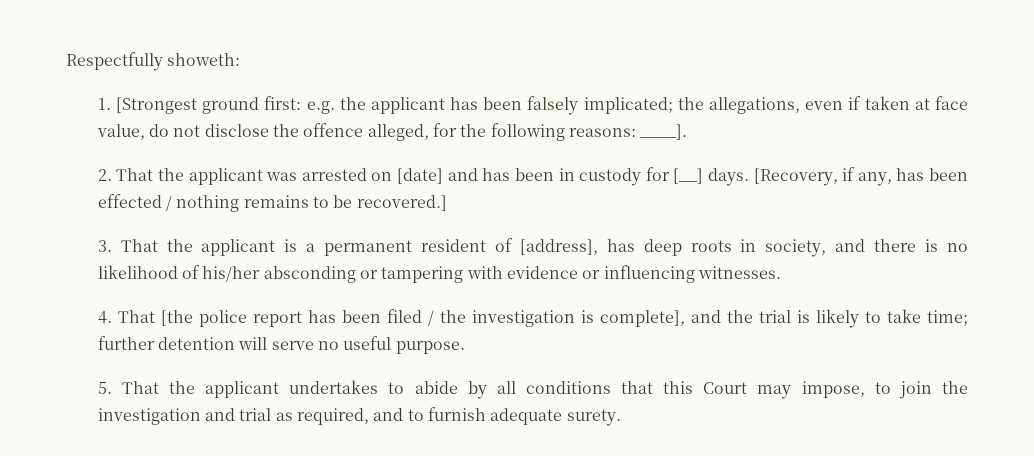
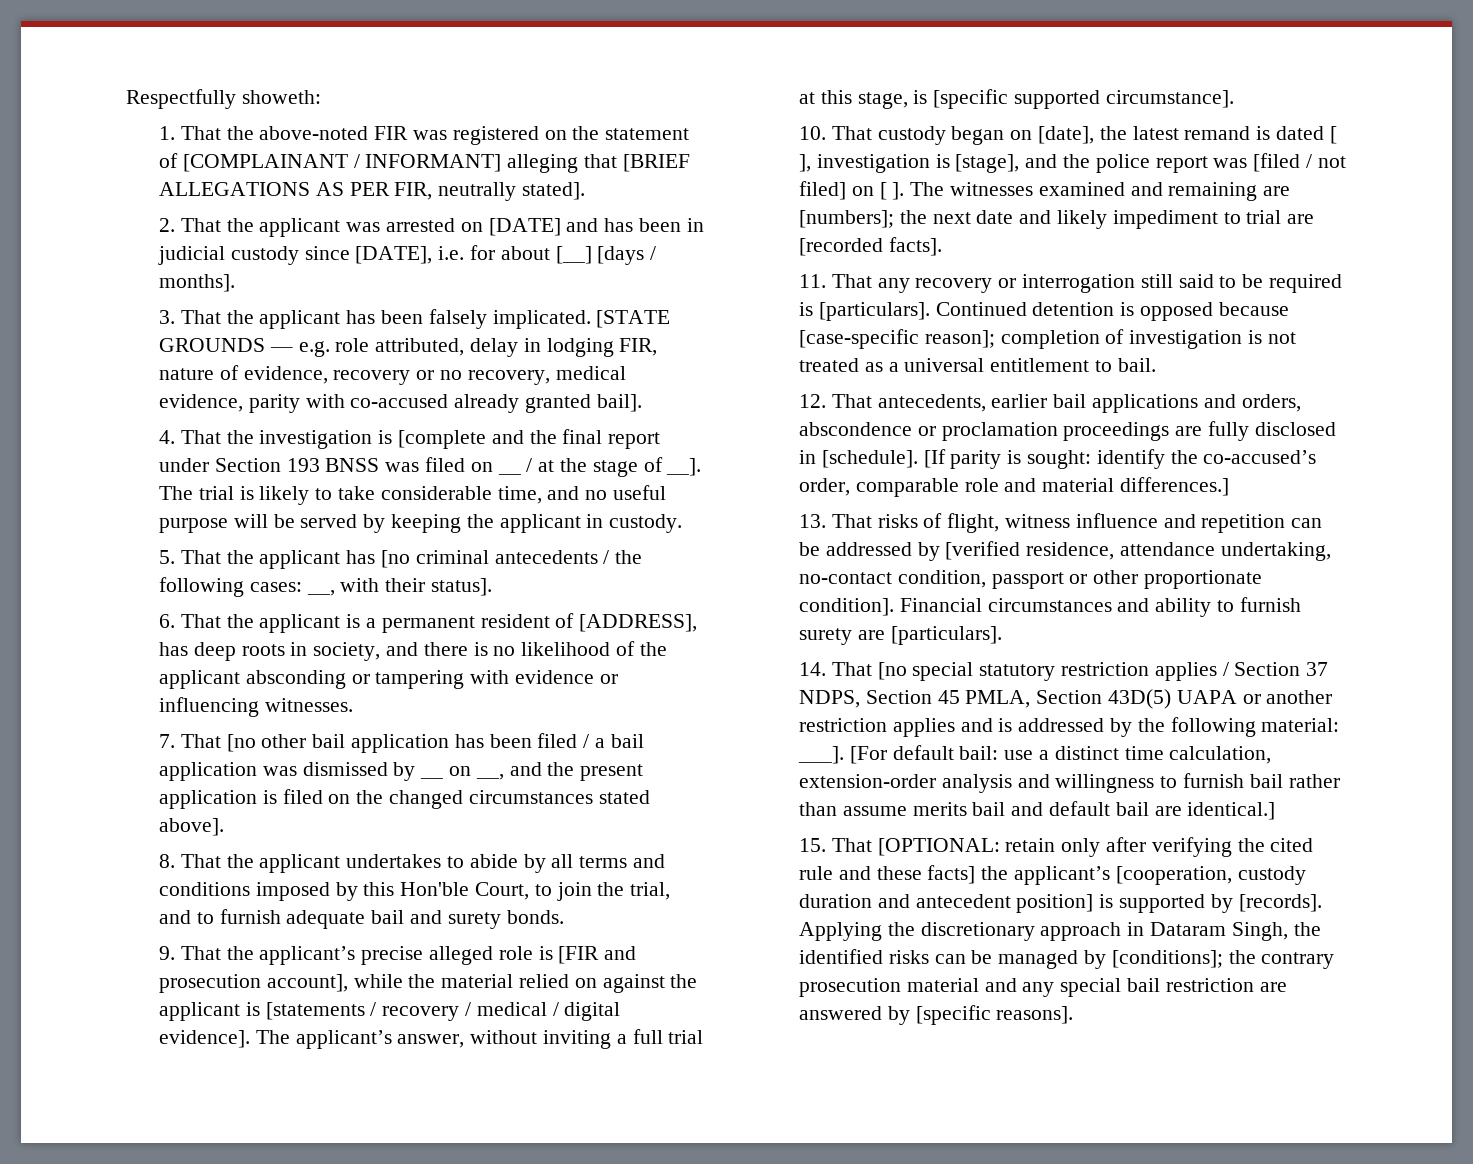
[115,96,969,115] [96,123,688,141] [Strongest ground first: e.g. the applicant has been falsely implicated; the allegations, even if taken at face value, do not disclose the offence alleged, for the following reasons: ____]. -> [180,126,690,145] [158,153,690,173] [158,182,586,201] That the above-noted FIR was registered on the statement of [COMPLAINANT / INFORMANT] alleging that [BRIEF ALLEGATIONS AS PER FIR, neutrally stated].
[397,168,444,184] [date] -> [488,218,561,236] [DATE]
[579,167,968,186] [97,194,447,212] [97,240,112,252] custody for [__] days. [Recovery, if any, has been effected / nothing remains to be recovered.] // 3. -> [157,245,657,265] [158,274,235,292] [158,309,671,329] [158,338,658,357] [158,365,626,385] [158,394,642,413] [158,429,661,449] [158,457,493,472] [497,472,521,475] [526,457,702,477] [158,485,667,505] [158,514,683,533] [158,550,643,569] [158,577,493,597] [158,614,175,628] judicial custody since [DATE], i.e. for about [__] [days / months]. // 3. That the applicant has been falsely implicated. [STATE GROUNDS — e.g. role attributed, delay in lodging FIR, nature of evidence, recovery or no recovery, medical evidence, parity with co-accused already granted bail]. // 4. That the investigation is [complete and the final report under Section 193 BNSS was filed on __ / at the stage of __]. The trial is likely to take considerable time, and no useful purpose will be served by keeping the applicant in custody. // 5. That the applicant has [no criminal antecedents / the following cases: __, with their status]. // 6.
[519,239,598,255] [address], -> [579,614,698,632] [ADDRESS],
[202,266,261,282] his/her -> [639,642,667,656] [158,670,240,689] the applicant
[97,309,968,328] [97,336,465,354] [97,382,112,394] 4. That [the police report has been filed / the investigation is complete], and the trial is likely to take time; further detention will serve no useful purpose. // 5. -> [158,733,644,753] [158,762,444,781] [449,762,644,781] [158,789,650,809] [158,818,224,836] [158,854,175,868] 7. That [no other bail application has been filed / a bail application was dismissed by __ on __, and the present application is filed on the changed circumstances stated above]. // 8.
[525,381,968,399] [97,407,621,426] conditions that this Court may impose, to join the investigation and trial as required, and to furnish adequate surety. -> [579,854,666,868] [158,882,671,901] [158,909,564,929] [158,946,637,965] [158,974,698,993] [158,1002,621,1021] [158,1029,704,1049] [798,89,1234,109] [798,126,1337,145] [798,153,1346,173] [798,181,1291,201] [798,210,1315,229] [798,237,942,256] [798,274,1343,293] [798,302,1289,321] [798,329,1296,349] [798,358,1156,372] [798,394,1301,413] [798,421,1336,441] [798,449,1317,469] [798,477,1230,497] [798,513,1323,533] [798,541,1331,561] [798,570,1263,589] [798,597,1301,617] [798,626,1002,645] [798,662,1329,681] [798,689,1333,709] [798,717,1340,737] [797,745,1272,764] [798,773,1340,793] [798,801,1276,820] [798,837,1314,857] [798,865,1306,885] [798,894,1322,913] [798,922,1321,941] [798,949,1335,969] [798,978,1287,997] [798,1005,1074,1025] terms and conditions imposed by this Hon'ble Court, to join the trial, and to furnish adequate bail and surety bonds. // 9. That the applicant’s precise alleged role is [FIR and prosecution account], while the material relied on against the applicant is [statements / recovery / medical / digital evidence]. The applicant’s answer, without inviting a full trial at this stage, is [specific supported circumstance]. // 10. That custody began on [date], the latest remand is dated [ ], investigation is [stage], and the police report was [filed / not filed] on [ ]. The witnesses examined and remaining are [numbers]; the next date and likely impediment to trial are [recorded facts]. // 11. That any recovery or interrogation still said to be required is [particulars]. Continued detention is opposed because [case-specific reason]; completion of investigation is not treated as a universal entitlement to bail. // 12. That antecedents, earlier bail applications and orders, abscondence or proclamation proceedings are fully disclosed in [schedule]. [If parity is sought: identify the co-accused’s order, comparable role and material differences.] // 13. That risks of flight, witness influence and repetition can be addressed by [verified residence, attendance undertaking, no-contact condition, passport or other proportionate condition]. Financial circumstances and ability to furnish surety are [particulars]. // 14. That [no special statutory restriction applies / Section 37 NDPS, Section 45 PMLA, Section 43D(5) UAPA or another restriction applies and is addressed by the following material: ___]. [For default bail: use a distinct time calculation, extension-order analysis and willingness to furnish bail rather than assume merits bail and default bail are identical.] // 15. That [OPTIONAL: retain only after verifying the cited rule and these facts] the applicant’s [cooperation, custody duration and antecedent position] is supported by [records]. Applying the discretionary approach in Dataram Singh, the identified risks can be managed by [conditions]; the contrary prosecution material and any special bail restriction are answered by [specific reasons].

